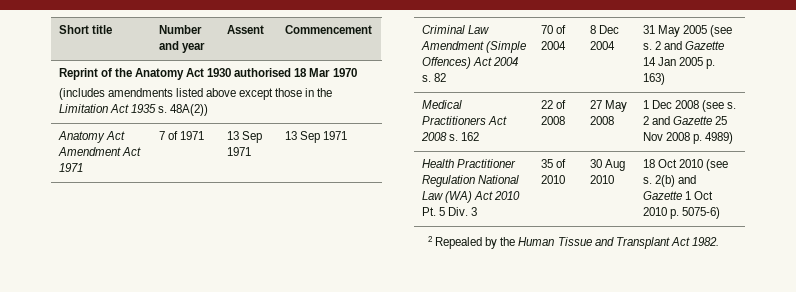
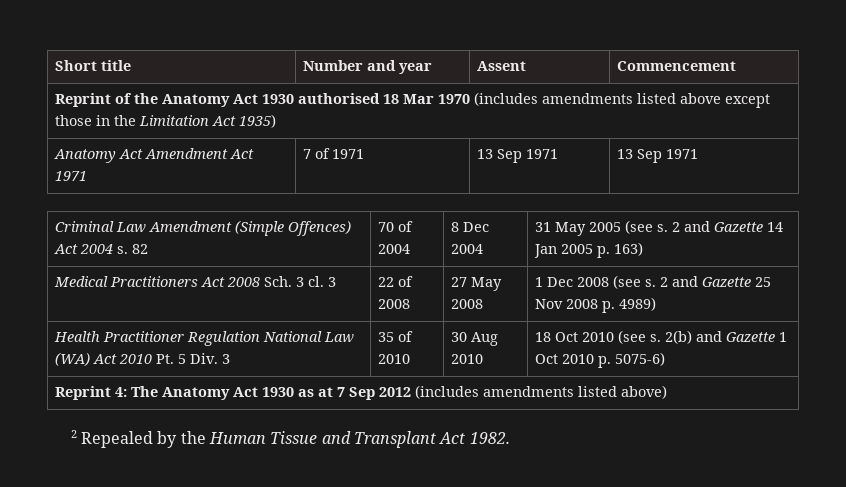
(357, 72) // -> (470, 99) none
[130,104,209,116] 1935 s. 48A(2)) -> [238,114,276,128] 1935)
[448,132,479,141] s. 162 -> [263,276,336,287] Sch. 3 cl. 3
(720, 213) none -> [54,385,667,400] // Reprint 4: The Anatomy Act 1930 as at 7 Sep 2012 (includes amendments listed above)

